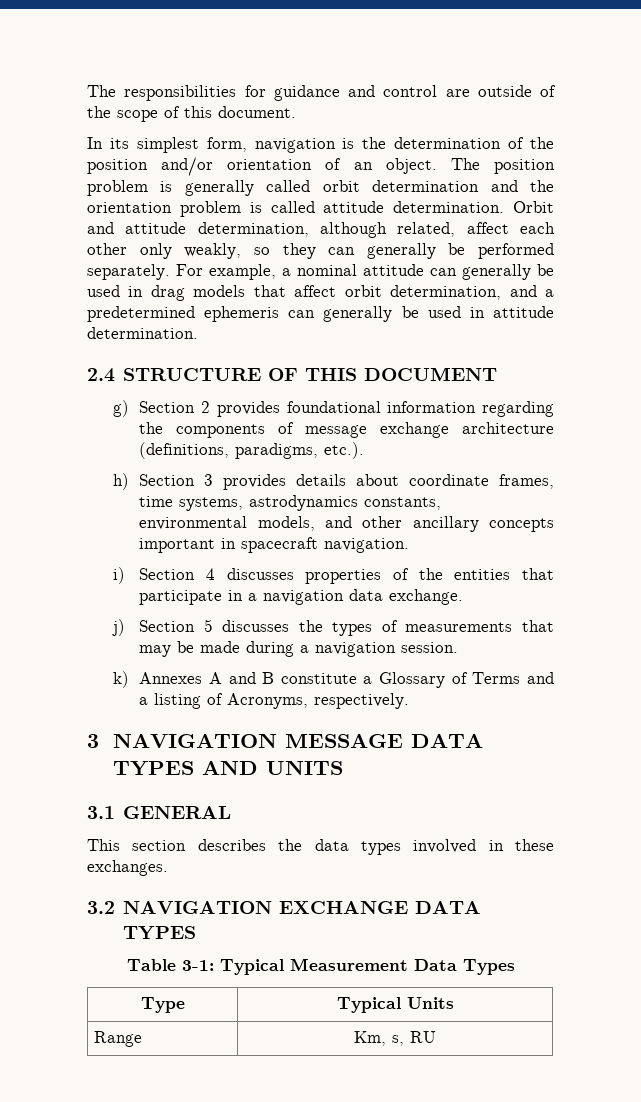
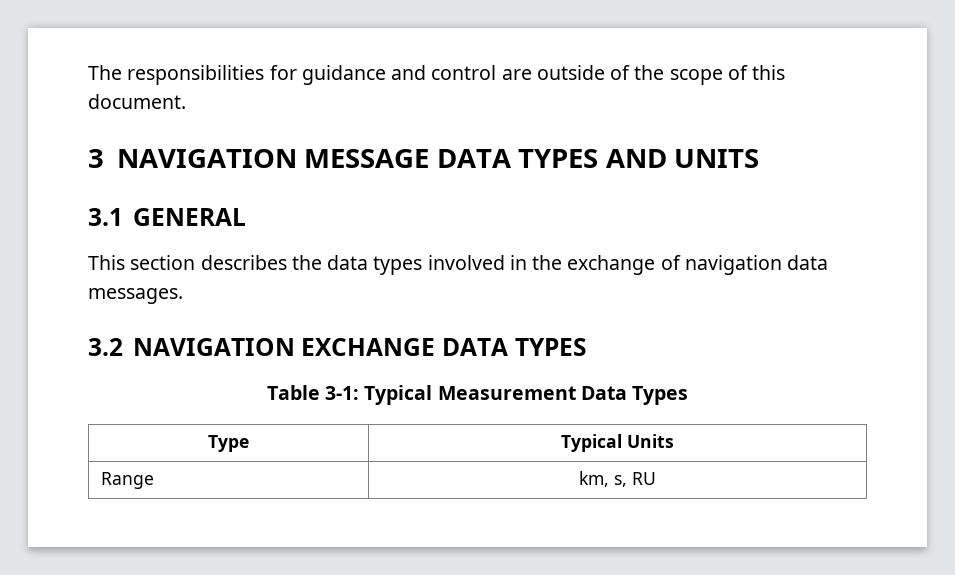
[87,137,555,153] [87,157,555,176] [87,180,554,196] [87,201,554,217] [87,222,555,238] [87,243,554,259] [87,264,554,280] [87,285,554,301] [87,306,555,322] [87,327,198,339] [87,367,498,382] [113,400,554,417] [139,422,554,438] [139,442,365,459] [113,473,554,490] [139,495,442,511] [139,516,554,532] [139,537,410,553] [113,567,554,584] [139,589,464,605] [112,619,554,636] [139,641,459,657] [113,671,554,688] [139,693,410,709] // In its simplest form, navigation is the determination of the position and/or orientation of an object. The position problem is generally called orbit determination and the orientation problem is called attitude determination. Orbit and attitude determination, although related, affect each other only weakly, so they can generally be performed separately. For example, a nominal attitude can generally be used in drag models that affect orbit determination, and a predetermined ephemeris can generally be used in attitude determination. // 2.4 STRUCTURE OF THIS DOCUMENT // g) Section 2 provides foundational information regarding the components of message exchange architecture (definitions, paradigms, etc.). // h) Section 3 provides details about coordinate frames, time systems, astrodynamics constants, environmental models, and other ancillary concepts important in spacecraft navigation. // i) Section 4 discusses properties of the entities that participate in a navigation data exchange. // j) Section 5 discusses the types of measurements that may be made during a navigation session. // k) Annexes A and B constitute a Glossary of Terms and a listing of Acronyms, respectively. -> (186, 101) none
[515,839,554,851] [87,860,168,876] these exchanges. -> [532,255,829,275] [88,288,183,304] the exchange of navigation data messages.
[354,1031,386,1046] Km, -> [579,471,609,487] km,

